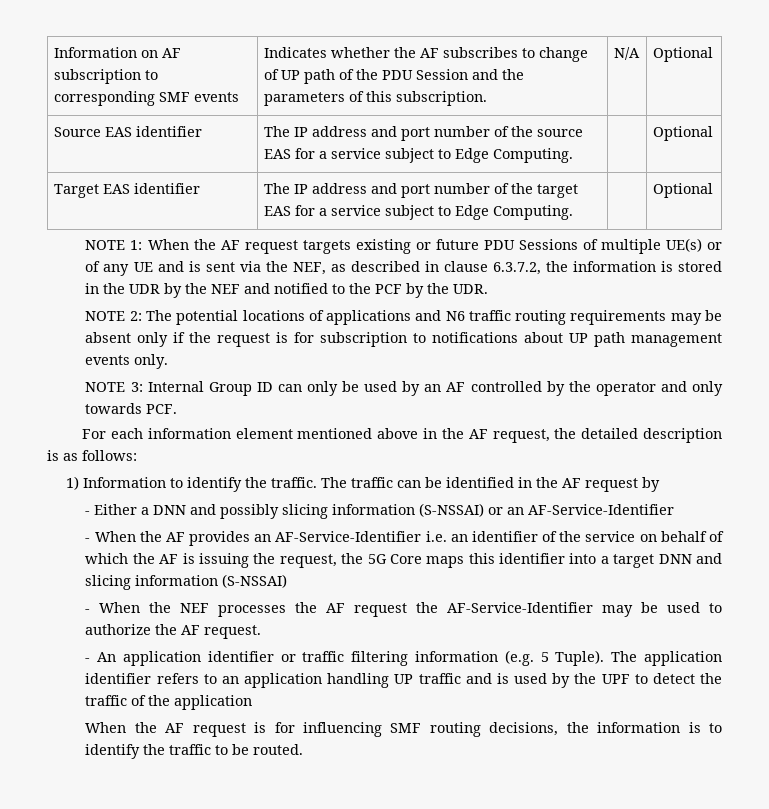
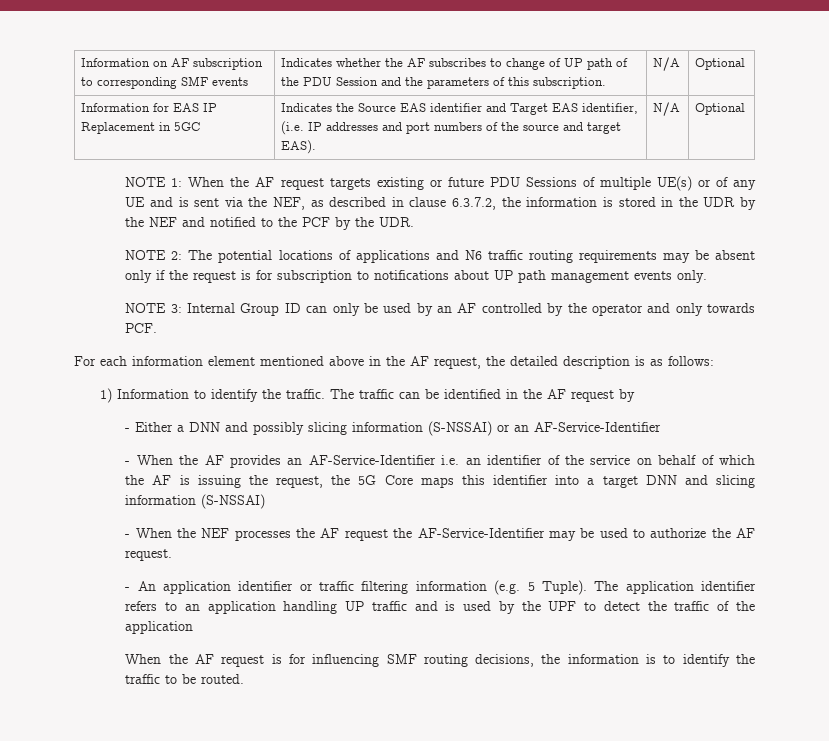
[53,126,202,137] [263,126,490,141] Source EAS identifier | The IP address and port number -> [81,103,218,112] [81,122,201,134] [281,103,639,115] [281,121,483,135] Information for EAS IP Replacement in 5GC | Indicates the Source EAS identifier and Target EAS identifier, (i.e. IP addresses and port numbers
[263,148,573,163] [652,126,713,141] [53,183,200,198] [263,183,578,198] [263,205,573,220] EAS for a service subject to Edge Computing. | | Optional // Target EAS identifier | The IP address and port number of the target EAS for a service subject to Edge Computing. | -> [563,122,622,134] [281,140,317,154] [653,102,681,116] and target EAS). | N/A

